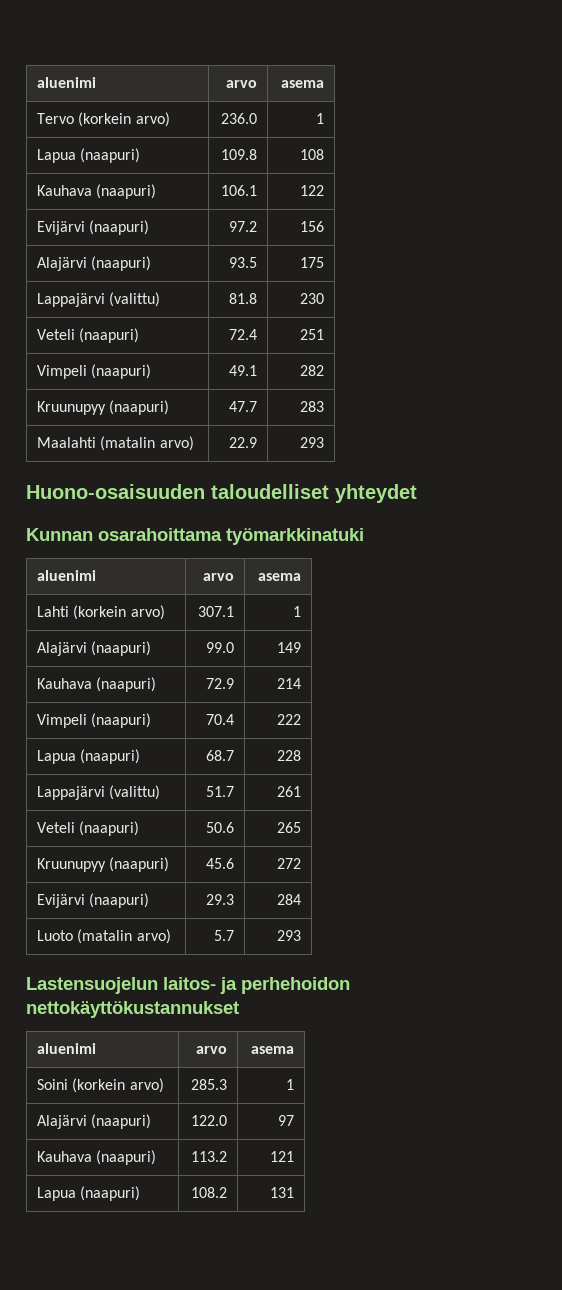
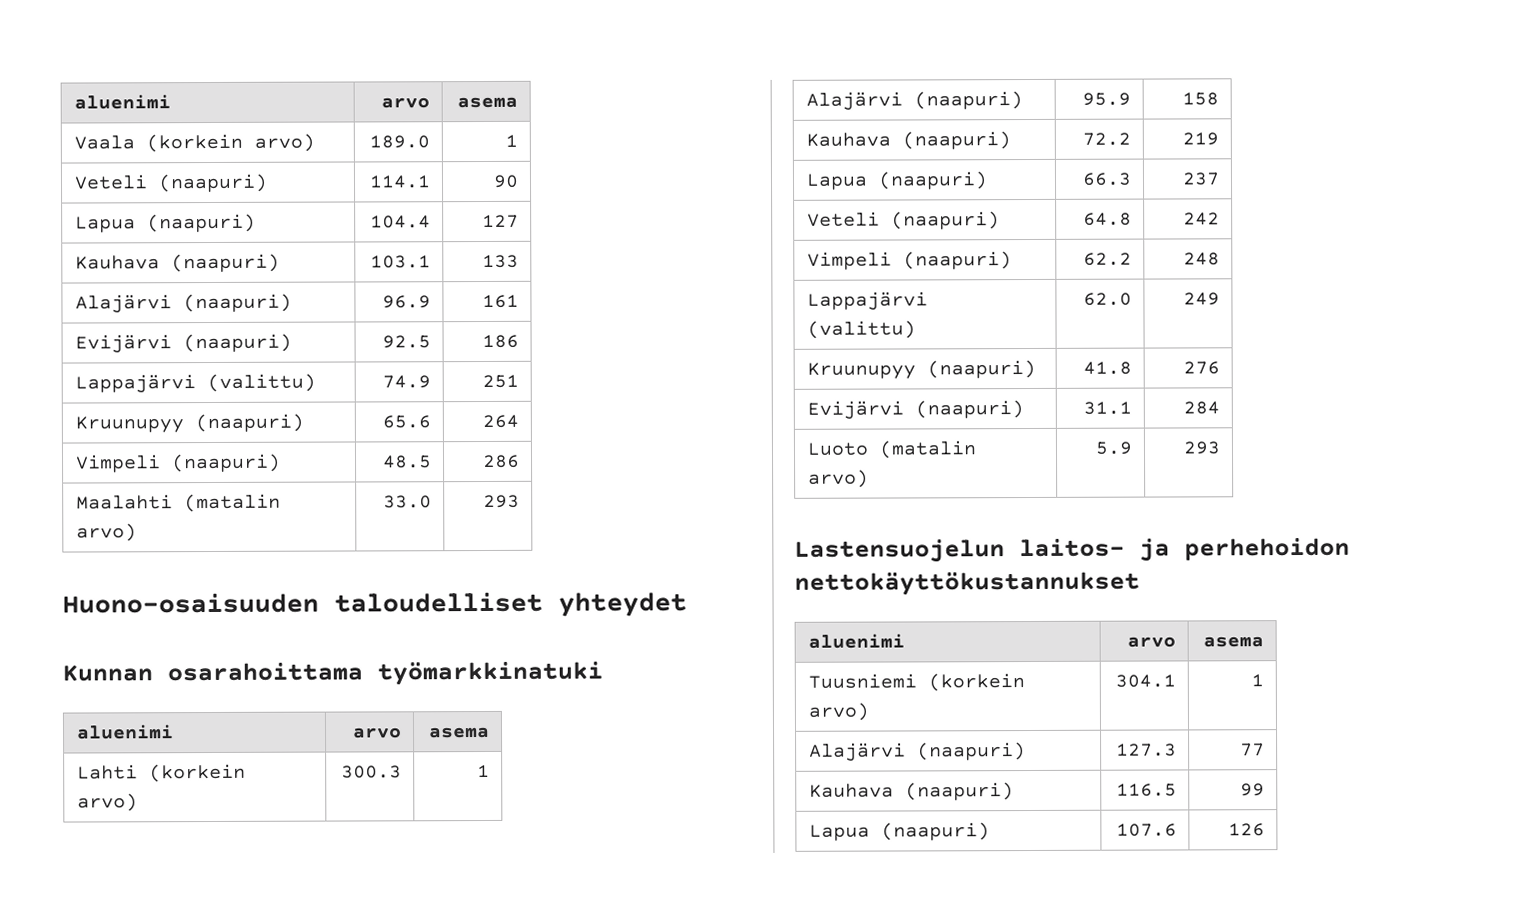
[37,77,97,88] [225,80,257,88] [280,80,324,88] [37,112,170,127] [220,113,257,124] [315,113,324,124] [37,148,141,163] [220,149,257,160] [299,149,324,160] [37,184,157,199] [220,185,257,196] [299,185,324,196] [37,220,150,235] [228,221,257,232] [299,221,324,232] [37,256,152,271] [228,257,257,268] [299,257,324,268] [37,292,161,307] [228,293,257,304] [299,293,324,304] [37,328,140,343] [228,329,257,340] [299,329,324,340] [37,364,152,379] [228,365,257,376] [299,365,324,376] [37,400,170,415] [228,401,257,412] [299,401,324,412] aluenimi | arvo | asema // Tervo (korkein arvo) | 236.0 | 1 // Lapua (naapuri) | 109.8 | 108 // Kauhava (naapuri) | 106.1 | 122 // Evijärvi (naapuri) | 97.2 | 156 // Alajärvi (naapuri) | 93.5 | 175 // Lappajärvi (valittu) | 81.8 | 230 // Veteli (naapuri) | 72.4 | 251 // Vimpeli (naapuri) | 49.1 | 282 // Kruunupyy (naapuri) | 47.7 | 283 -> [73,94,171,110] [380,97,430,109] [456,96,518,109] [73,133,315,153] [368,135,430,149] [504,134,518,147] [73,173,268,193] [368,175,431,189] [492,174,519,188] [74,213,256,233] [369,215,431,229] [481,214,519,229] [74,253,280,273] [369,255,431,269] [481,254,519,269] [74,293,292,314] [381,295,431,309] [481,294,519,309] [74,333,292,354] [381,335,431,349] [481,334,519,349] [74,373,316,394] [381,375,431,389] [481,374,519,389] [74,413,304,434] [381,415,431,429] [481,414,519,429] [74,453,281,473] [381,455,432,469] [481,454,520,469] aluenimi | arvo | asema // Vaala (korkein arvo) | 189.0 | 1 // Veteli (naapuri) | 114.1 | 90 // Lapua (naapuri) | 104.4 | 127 // Kauhava (naapuri) | 103.1 | 133 // Alajärvi (naapuri) | 96.9 | 161 // Evijärvi (naapuri) | 92.5 | 186 // Lappajärvi (valittu) | 74.9 | 251 // Kruunupyy (naapuri) | 65.6 | 264 // Vimpeli (naapuri) | 48.5 | 286
[228,437,257,448] 22.9 -> [382,495,432,509] 33.0
[197,606,234,617] [292,606,301,617] [37,641,152,656] [205,642,234,653] [276,642,301,653] [37,677,157,692] [205,678,234,689] [276,678,301,689] [37,713,152,728] [205,714,234,725] [276,714,301,725] [37,749,141,764] [205,750,234,761] [276,750,301,761] [37,785,161,800] [205,786,234,797] [276,786,301,797] [37,821,140,836] [205,822,234,833] [276,822,301,833] [37,857,170,872] [205,858,234,869] [276,858,301,869] [37,893,150,908] [205,894,234,905] 307.1 | 1 // Alajärvi (naapuri) | 99.0 | 149 // Kauhava (naapuri) | 72.9 | 214 // Vimpeli (naapuri) | 70.4 | 222 // Lapua (naapuri) | 68.7 | 228 // Lappajärvi (valittu) | 51.7 | 261 // Veteli (naapuri) | 50.6 | 265 // Kruunupyy (naapuri) | 45.6 | 272 // Evijärvi (naapuri) | 29.3 -> [340,765,402,779] [476,764,490,778] [805,91,1023,111] [1081,92,1131,106] [1181,92,1219,106] [805,131,1011,150] [1081,132,1131,146] [1181,132,1219,146] [805,171,988,190] [1081,172,1132,186] [1181,172,1220,186] [806,211,1000,230] [1082,212,1132,226] [1182,212,1220,226] [806,251,1012,270] [1082,252,1132,266] [1182,252,1220,266] [806,291,928,311] [806,320,916,339] [1082,292,1132,306] [1182,292,1220,306] [806,359,1036,380] [1082,361,1132,375] [1182,361,1220,375] [806,400,1024,420] [1082,401,1132,415] 300.3 | 1 // Alajärvi (naapuri) | 95.9 | 158 // Kauhava (naapuri) | 72.2 | 219 // Lapua (naapuri) | 66.3 | 237 // Veteli (naapuri) | 64.8 | 242 // Vimpeli (naapuri) | 62.2 | 248 // Lappajärvi (valittu) | 62.0 | 249 // Kruunupyy (naapuri) | 41.8 | 276 // Evijärvi (naapuri) | 31.1
[213,930,234,941] 5.7 -> [1094,441,1132,455] 5.9
[37,1078,164,1093] [190,1079,227,1090] [285,1079,294,1090] [37,1114,152,1129] [190,1115,227,1126] [277,1115,294,1126] [37,1150,157,1165] [190,1151,227,1162] [269,1151,294,1162] [37,1186,141,1201] [190,1187,227,1198] [269,1187,294,1198] Soini (korkein arvo) | 285.3 | 1 // Alajärvi (naapuri) | 122.0 | 97 // Kauhava (naapuri) | 113.2 | 121 // Lapua (naapuri) | 108.2 | 131 -> [807,673,1025,692] [807,702,869,721] [1114,674,1176,688] [1250,674,1264,687] [808,742,1026,762] [1115,743,1177,757] [1239,743,1265,757] [808,782,1014,801] [1115,783,1177,797] [1239,783,1265,797] [808,822,990,841] [1115,823,1177,837] [1227,823,1265,837] Tuusniemi (korkein arvo) | 304.1 | 1 // Alajärvi (naapuri) | 127.3 | 77 // Kauhava (naapuri) | 116.5 | 99 // Lapua (naapuri) | 107.6 | 126

